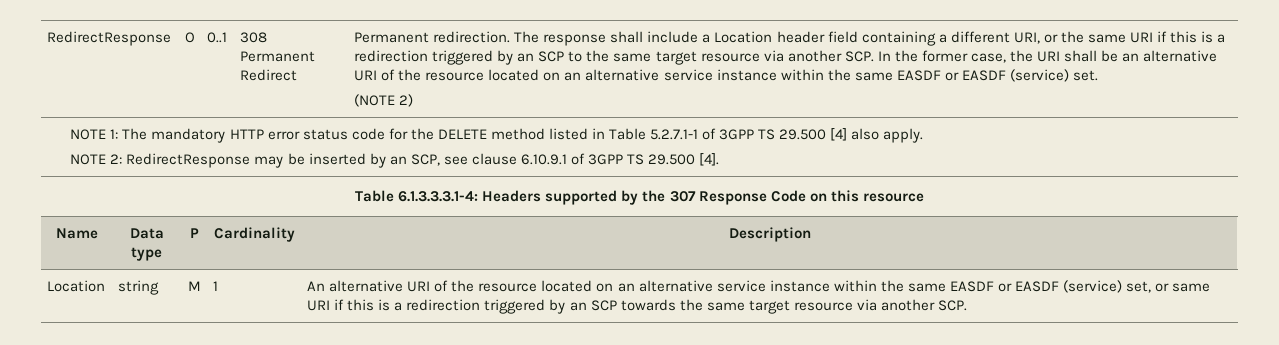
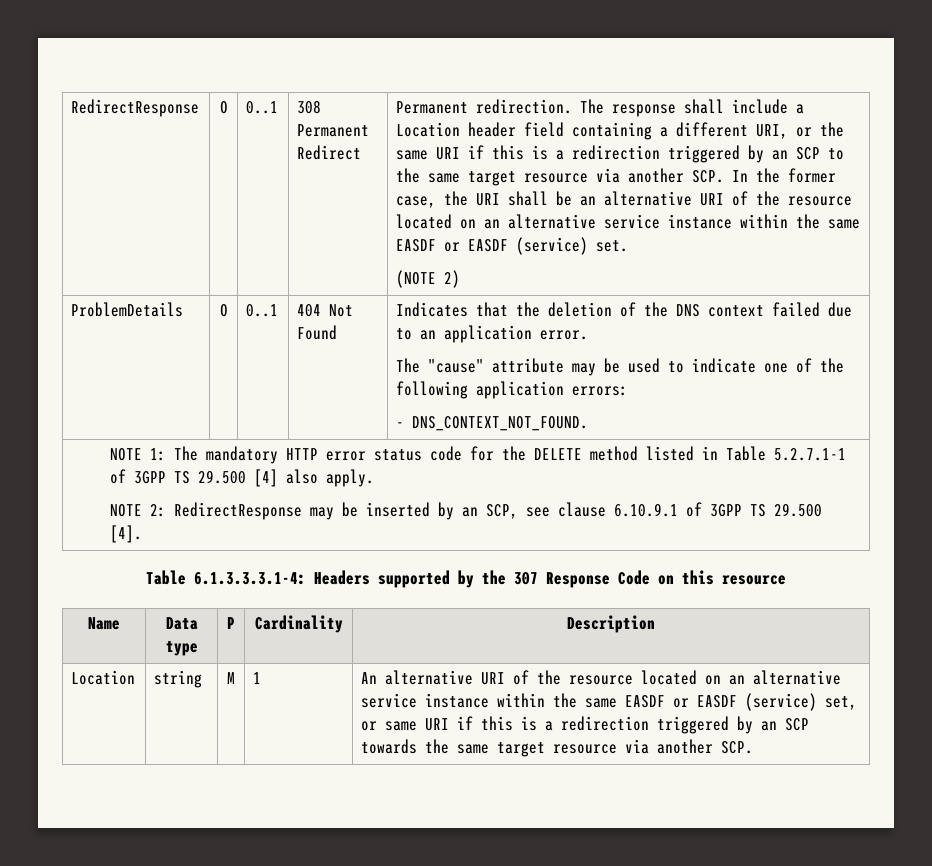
(414, 100) none -> [71,302,184,317] [219,304,228,317] [246,304,279,317] [297,304,354,317] [297,325,338,340] [396,302,853,317] [396,325,589,343] [396,358,845,376] [396,381,629,399] [396,416,589,431] // ProblemDetails | O | 0..1 | 404 Not Found | Indicates that the deletion of the DNS context failed due to an application error. // The "cause" attribute may be used to indicate one of the following application errors: // - DNS_CONTEXT_NOT_FOUND.

